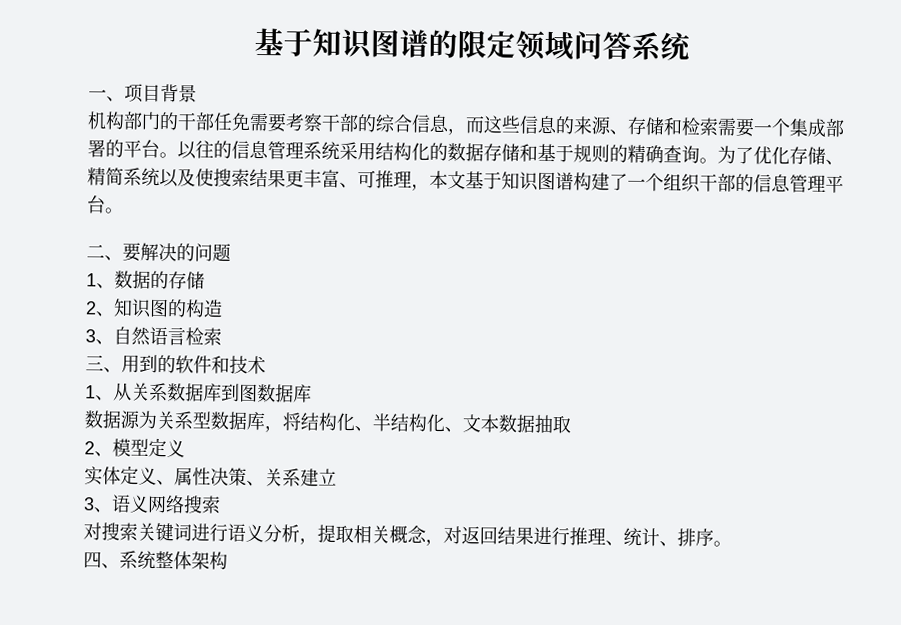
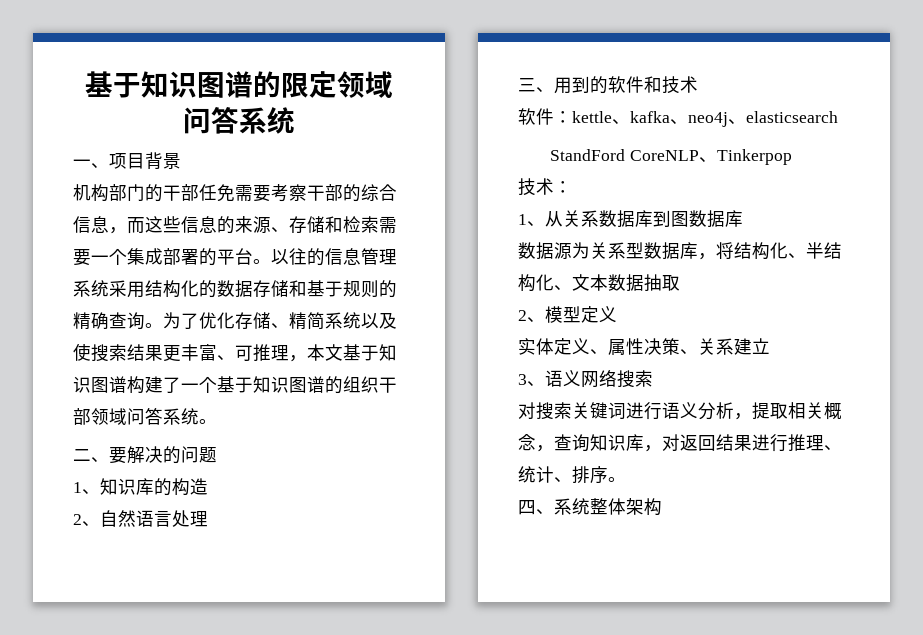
[663,173,844,194] [87,195,106,214] 组织干部的信息管理平台 -> [217,376,397,394] [73,407,199,425] 基于知识图谱的组织干部领域问答系统
[114,270,205,290] [85,298,169,318] 数据的存储 // 2、知识图 -> [100,478,154,495] 知识库
[85,329,96,343] 3 -> [73,514,82,525] 2
[185,327,222,346] 检索 -> [172,510,208,527] 处理
(266, 365) none -> [518,108,838,127] [550,149,792,165] [518,178,572,196] // 软件：kettle、kafka、neo4j、elasticsearch // StandFord CoreNLP、Tinkerpop // 技术：
(444, 542) none -> [554,434,662,452] 查询知识库，

